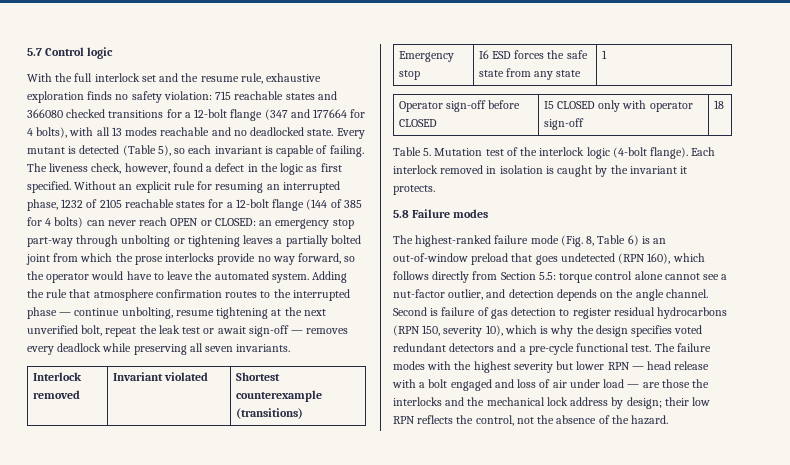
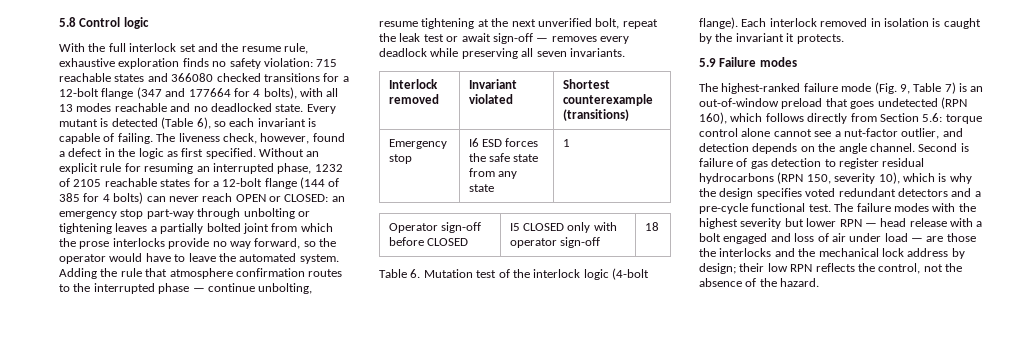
[27,48,42,56] 5.7 -> [59,17,76,27] 5.8
[157,145,171,156] 5), -> [196,117,211,129] 6),
[423,148,432,156] 5. -> [410,269,421,278] 6.
[393,210,409,218] 5.8 -> [699,58,716,67] 5.9
[586,235,639,246] 8, Table 6) -> [899,82,956,94] 9, Table 7)
[538,272,556,280] 5.5: -> [922,113,943,122] 5.6:

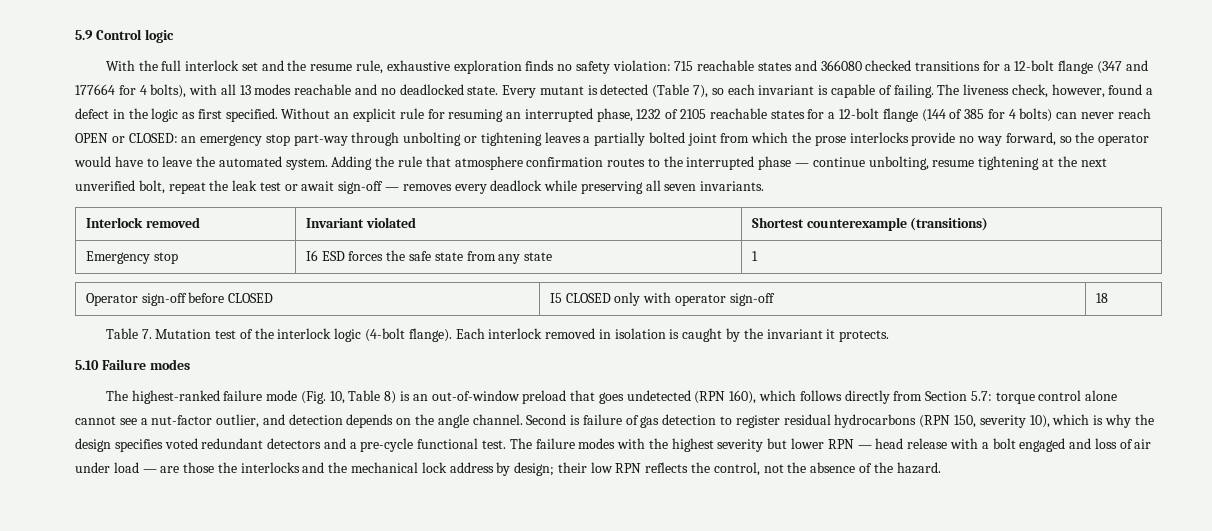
[59,17,76,27] 5.8 -> [75,30,93,40] 5.9
[196,117,211,129] 6), -> [693,85,709,98] 7),
[410,269,421,278] 6. -> [141,329,152,339] 7.
[699,58,716,67] 5.9 -> [75,360,99,370] 5.10
[899,82,956,94] 9, Table 7) -> [329,390,397,404] 10, Table 8)
[922,113,943,122] 5.6: -> [970,391,992,401] 5.7:

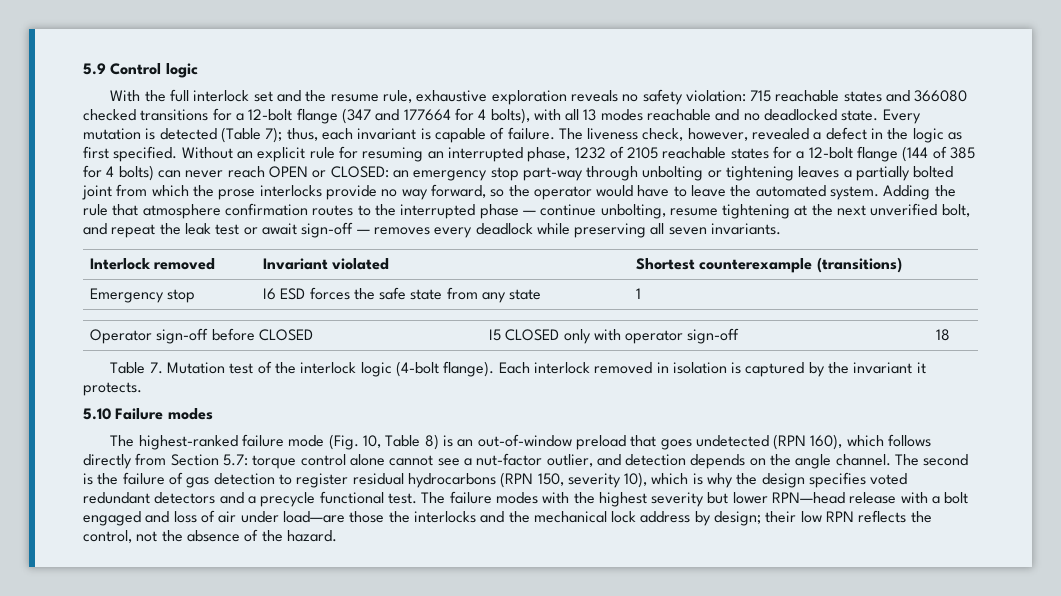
[525,60,555,71] finds -> [570,90,618,102] reveals
[539,86,584,95] mutant -> [83,128,141,140] mutation
[693,85,724,98] 7), so -> [265,127,318,143] 7); thus,
[893,84,934,98] failing. -> [507,127,555,140] failure.
[1108,84,1143,95] found -> [752,128,810,140] revealed
(165, 187) none -> [83,223,107,235] and
[682,328,723,342] caught -> [745,362,805,377] captured
[526,414,581,425] Second is -> [895,454,969,466] [83,473,119,485] The second is the
[360,438,414,452] pre-cycle -> [260,492,316,507] precycle
[827,438,904,449] RPN — head -> [772,492,846,504] RPN—head
[113,462,180,473] load — are -> [282,511,345,523] load—are

